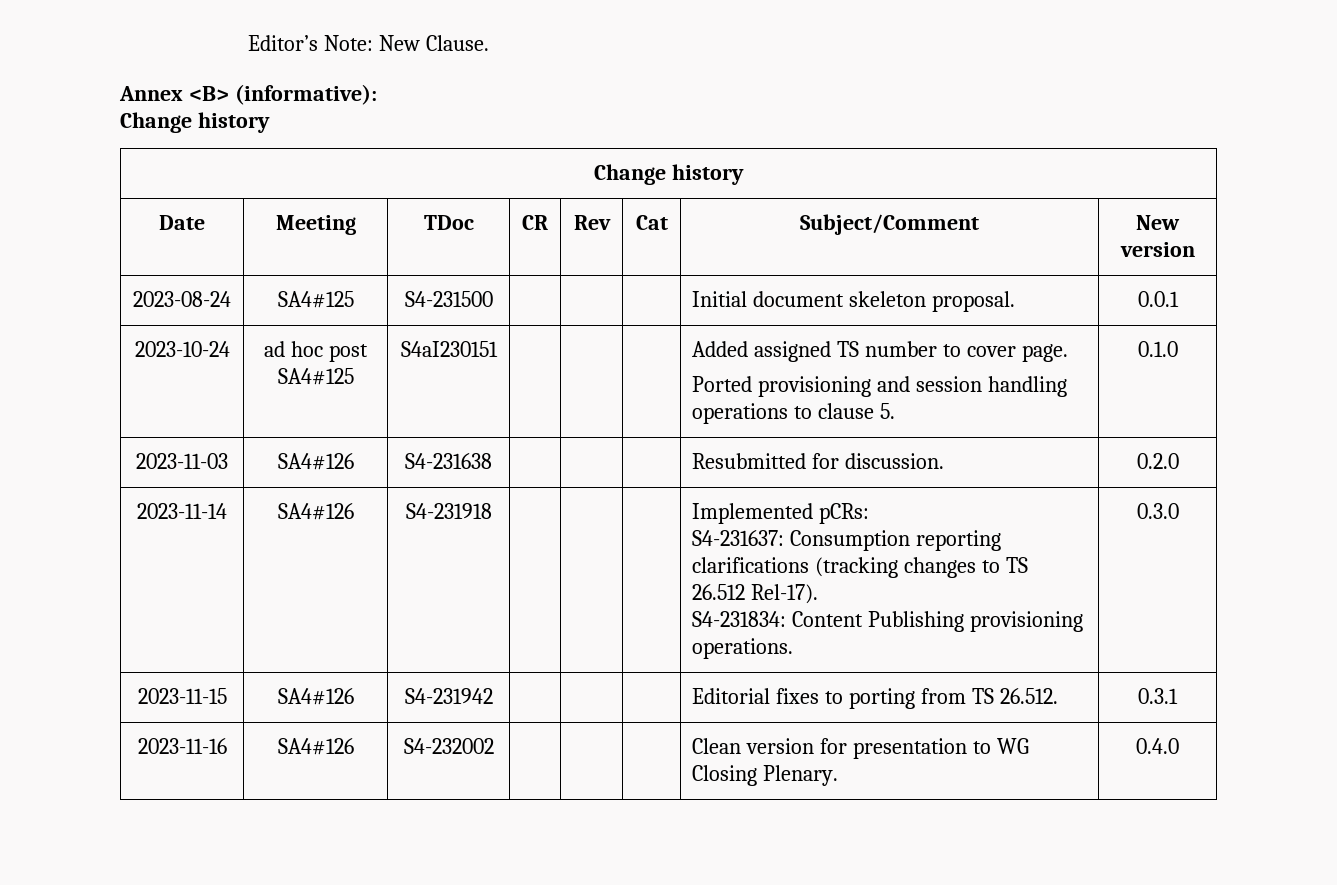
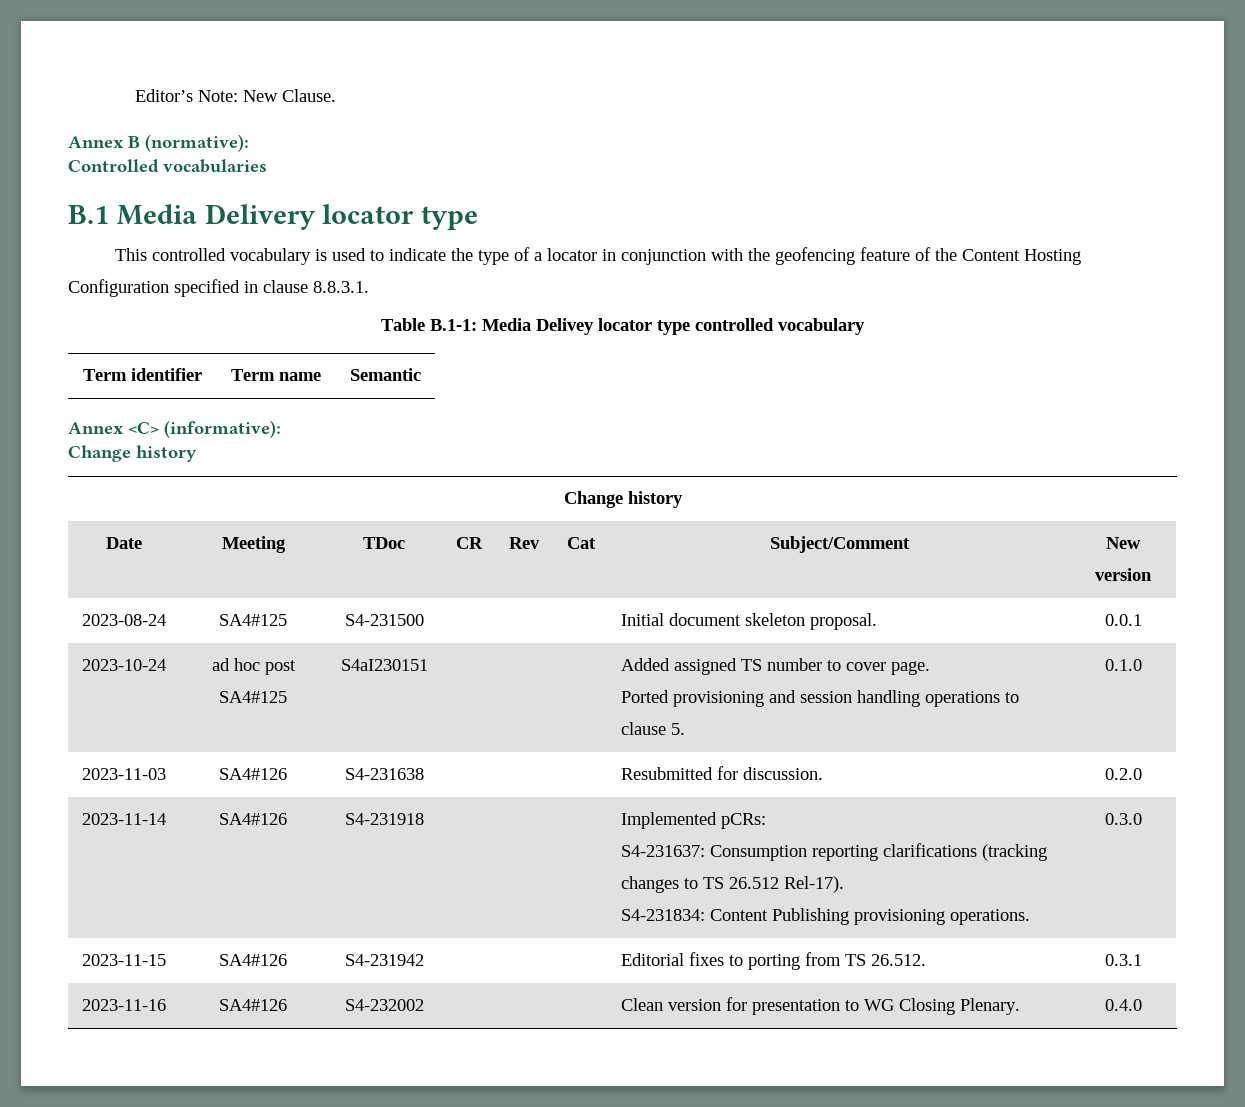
[188,86,229,101] <B> -> [128,134,249,152] [68,159,267,173] [68,204,479,230] [115,247,1082,265] [68,279,369,297] [381,318,865,335] [83,368,202,381] [231,369,321,381] [349,368,421,381] [68,422,159,434] B (normative): // Controlled vocabularies // B.1 Media Delivery locator type // This controlled vocabulary is used to indicate the type of a locator in conjunction with the geofencing feature of the Content Hosting Configuration specified in clause 8.8.3.1. // Table B.1-1: Media Delivey locator type controlled vocabulary // Term identifier | Term name | Semantic // Annex <C>

